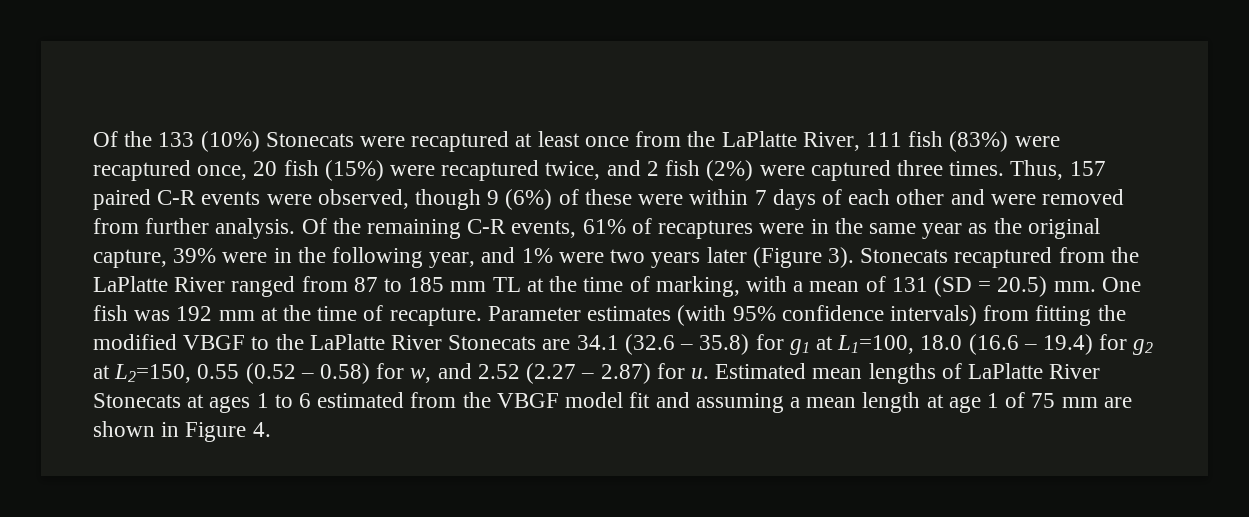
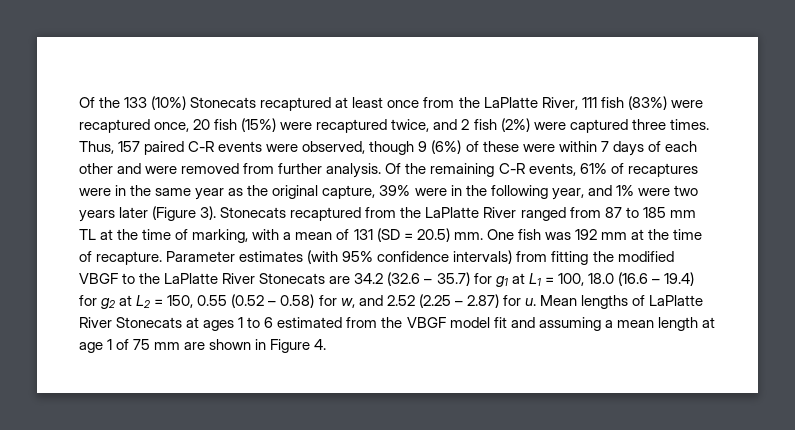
[360,136,406,147] were -> (257, 102) none
[576,335,619,350] 34.1 -> [354,273,384,284] 34.2
[699,334,750,355] 35.8) -> [436,272,470,286] 35.7)
[837,335,915,354] L1=100, -> [528,273,584,286] L1 = 100,
[114,364,192,383] L2=150, -> [136,295,194,308] L2 = 150,
[526,363,577,384] (2.27 -> [418,294,451,308] (2.25
[715,363,863,379] Estimated mean -> [539,295,577,306] Mean

